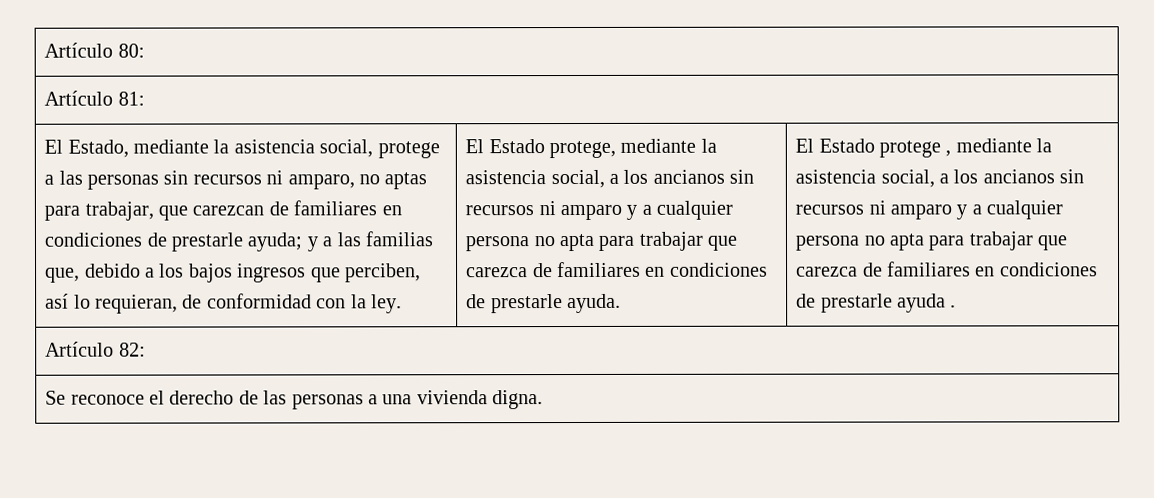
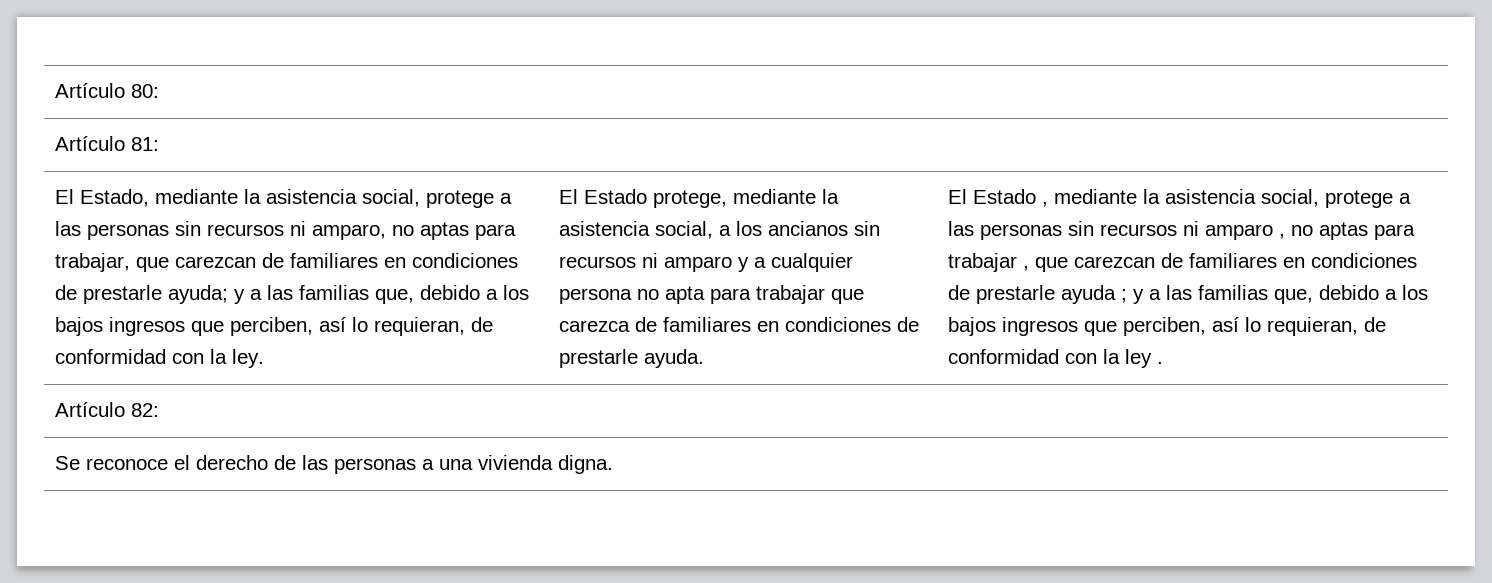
[878,140,941,158] protege -> (1036, 196) none
[938,169,1085,184] [795,200,1064,220] [795,231,1069,251] [796,266,859,277] a los ancianos sin recursos ni amparo y a cualquier persona no apta para trabajar que carezca -> [1324,190,1411,208] [947,221,1415,240] [947,253,1155,272] protege a las personas sin recursos ni amparo , no aptas para trabajar , que carezcan
(946, 303) none -> [1120,285,1428,304] [947,317,1386,336] [947,349,1152,368] ; y a las familias que, debido a los bajos ingresos que perciben, así lo requieran, de conformidad con la ley

